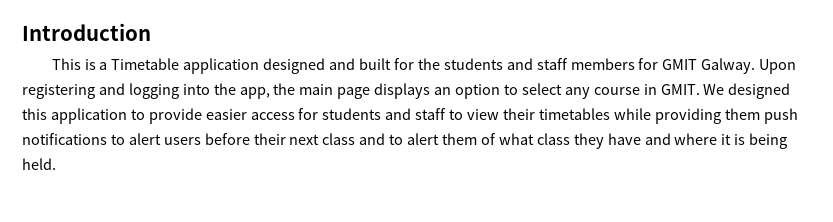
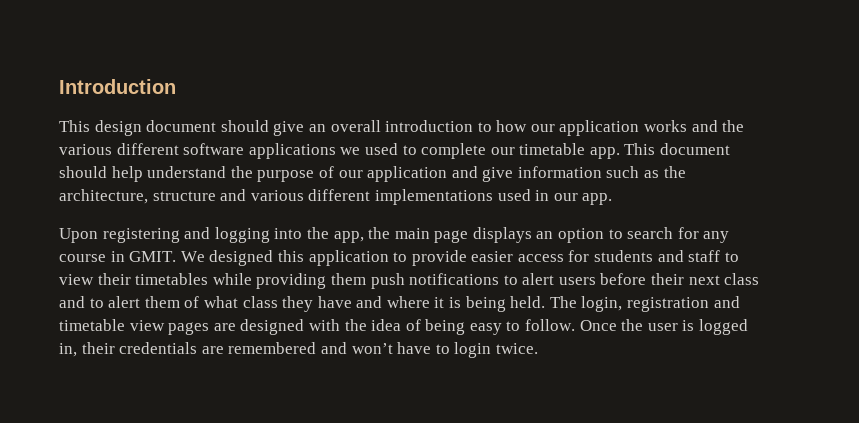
[84,58,756,74] is a Timetable application designed and built for the students and staff members for GMIT Galway. -> [94,120,745,136] [59,143,731,159] [59,166,686,182] [59,189,613,205] design document should give an overall introduction to how our application works and the various different software applications we used to complete our timetable app. This document should help understand the purpose of our application and give information such as the architecture, structure and various different implementations used in our app. //
[521,83,562,95] select -> [627,227,699,239] search for
(56, 164) none -> [549,296,740,312] [59,319,749,335] [59,342,538,358] The login, registration and timetable view pages are designed with the idea of being easy to follow. Once the user is logged in, their credentials are remembered and won’t have to login twice.

